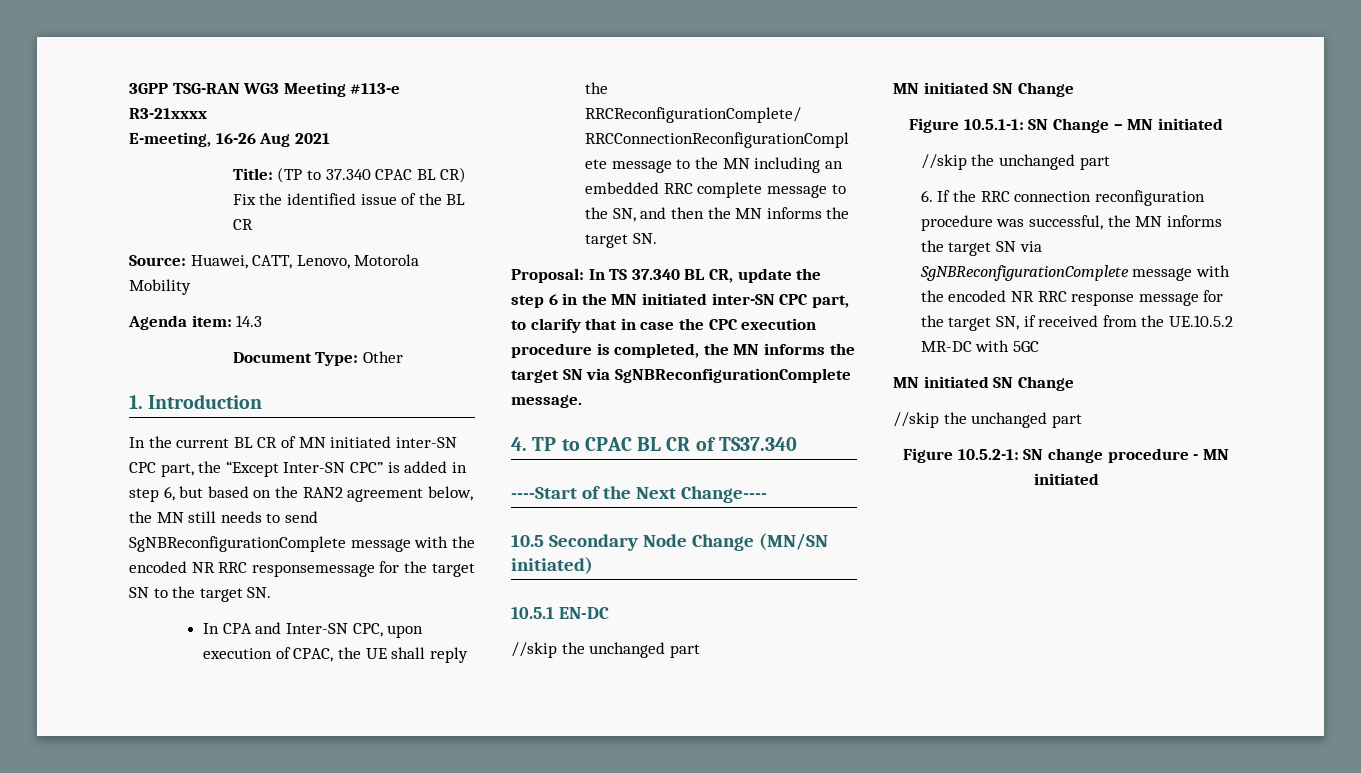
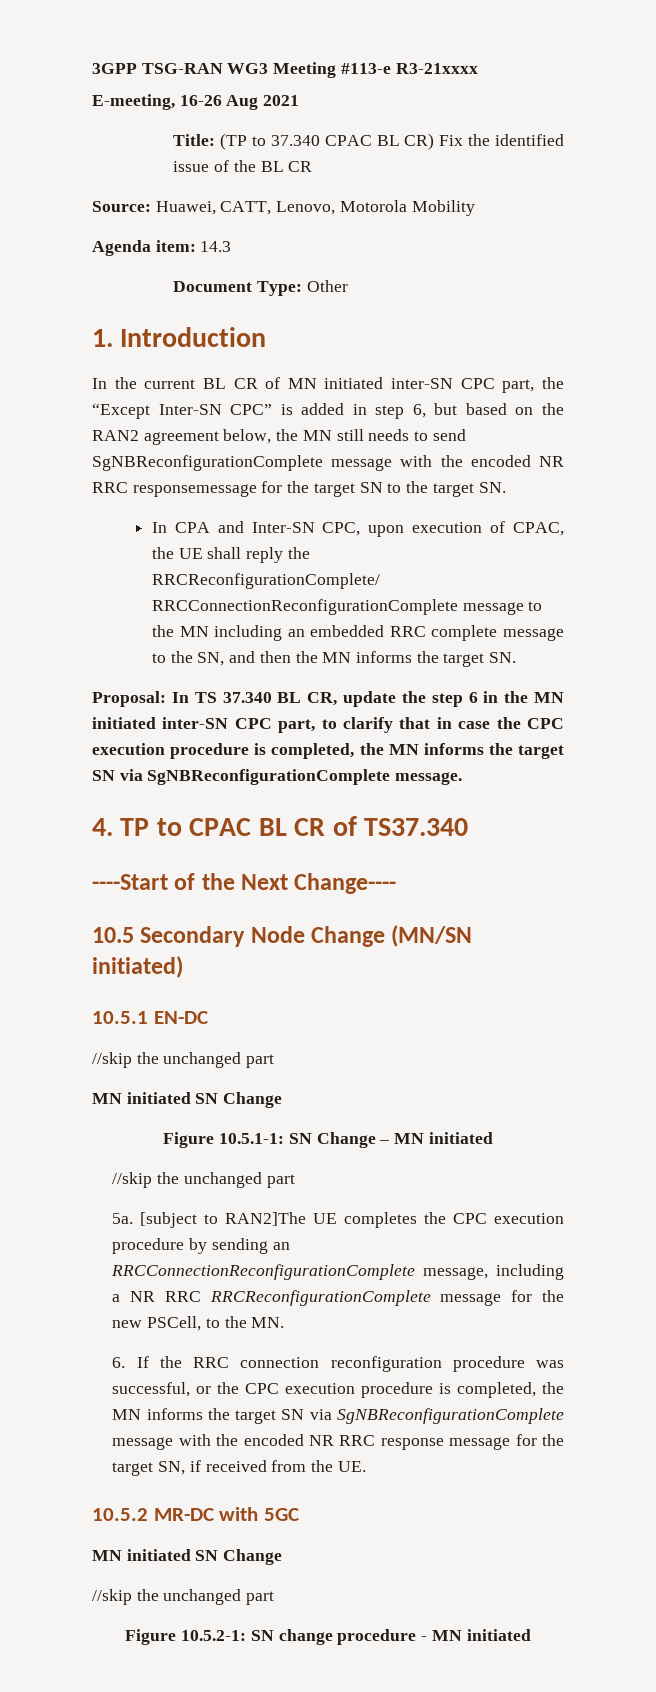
(1110, 163) none -> [112,1212,564,1228] [112,1238,290,1254] [111,1264,564,1280] [112,1290,564,1306] [112,1316,285,1331] // 5a. [subject to RAN2]The UE completes the CPC execution procedure by sending an RRCConnectionReconfigurationComplete message, including a NR RRC RRCReconfigurationComplete message for the new PSCell, to the MN.
(1103, 222) none -> [196,1382,537,1398] or the CPC execution procedure is completed,
[1168,315,1233,327] UE.10.5.2 -> [337,1461,366,1472] [92,1508,148,1521] UE. // 10.5.2

